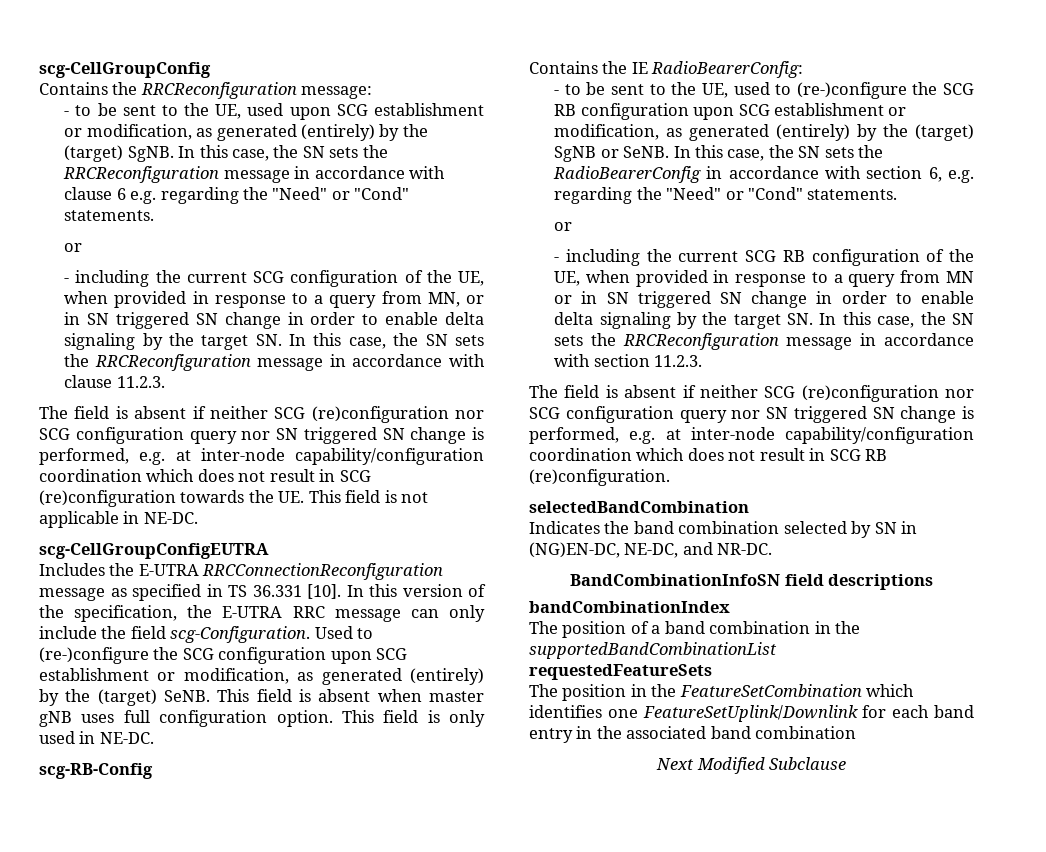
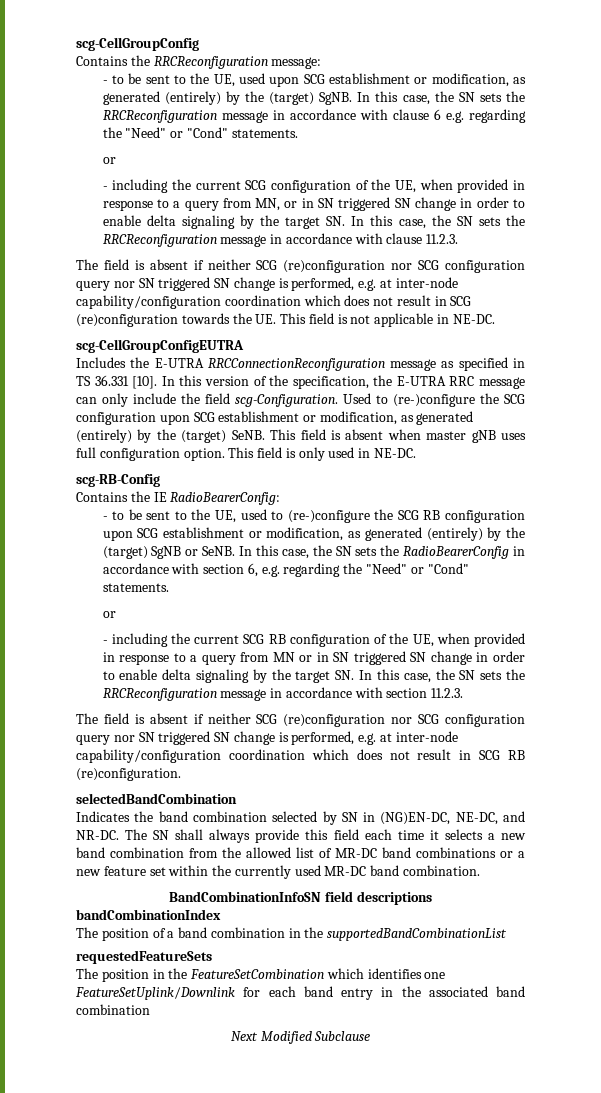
(773, 549) none -> [125,829,527,843] [76,847,525,858] [76,865,481,879] The SN shall always provide this field each time it selects a new band combination from the allowed list of MR-DC band combinations or a new feature set within the currently used MR-DC band combination.

